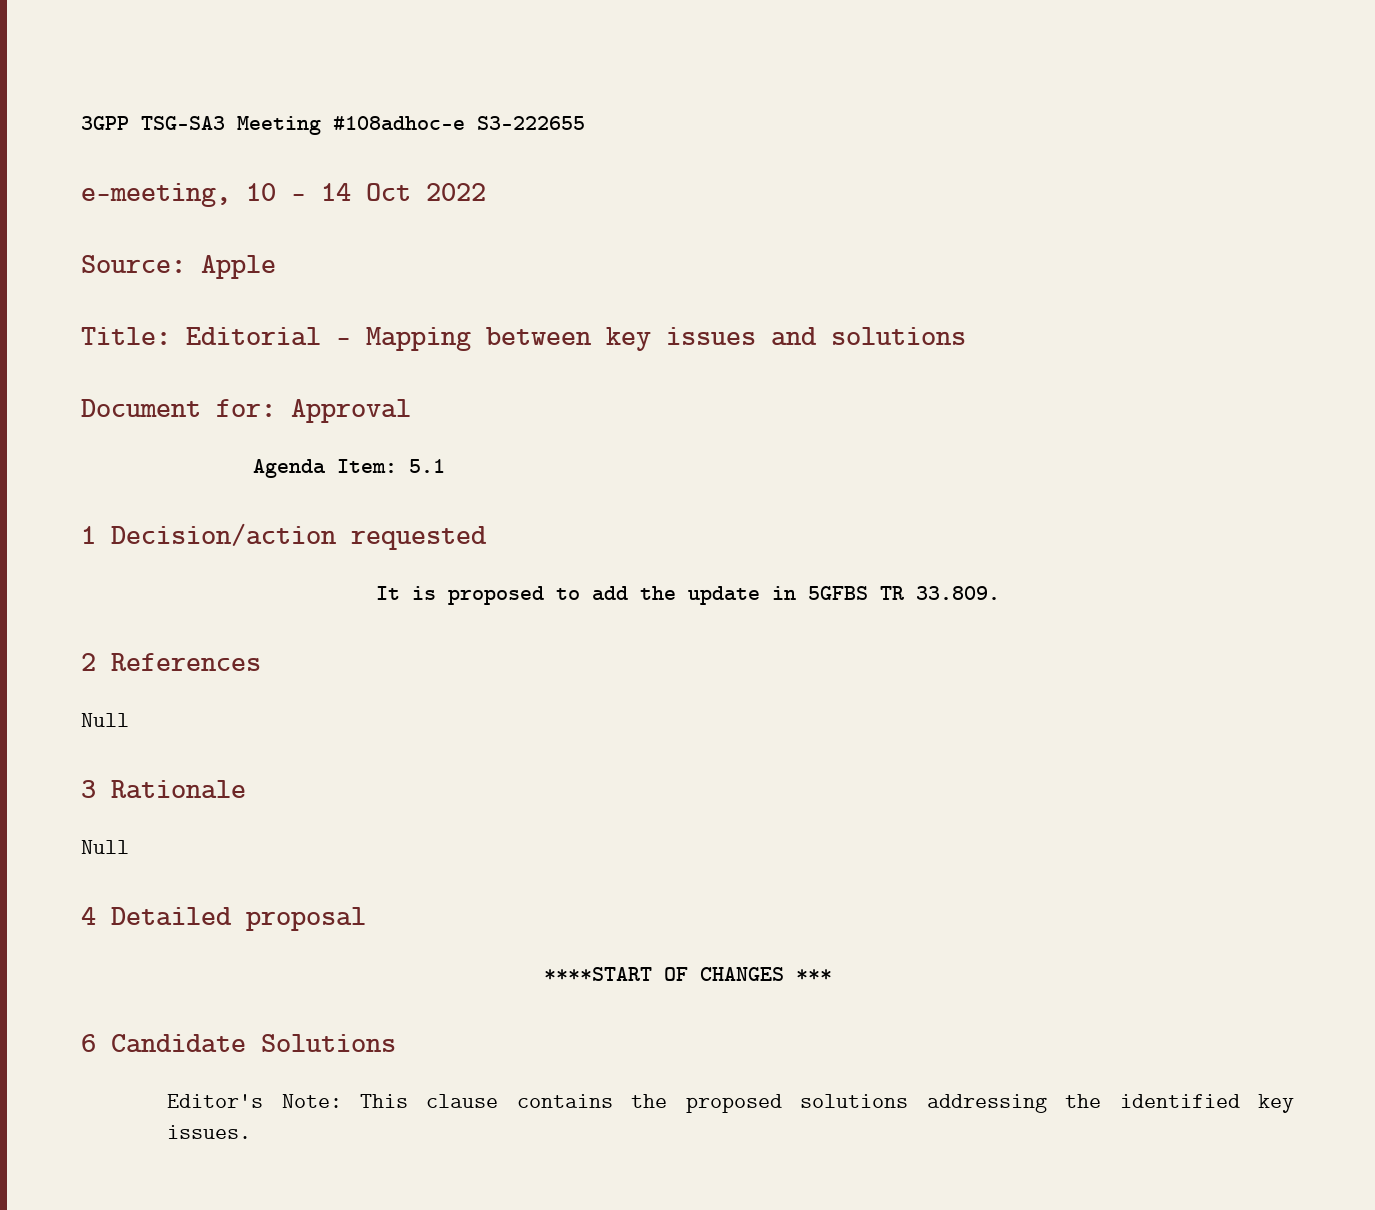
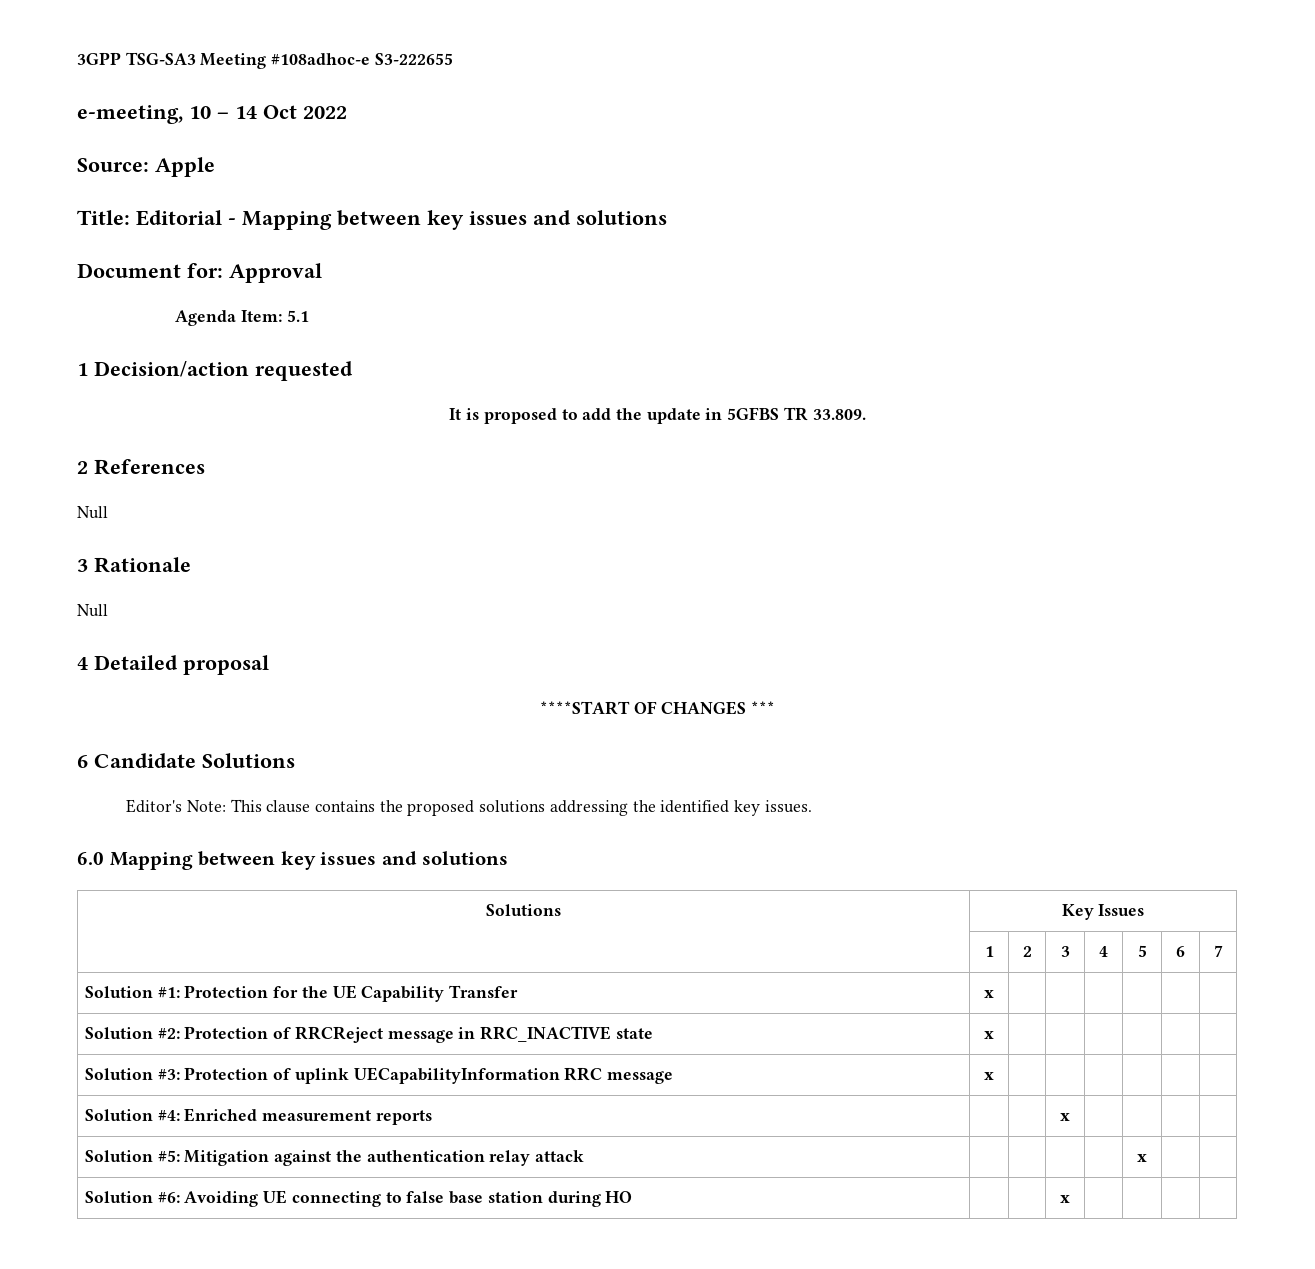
(252, 1132) none -> [77,851,509,870] [486,904,561,916] [1061,904,1145,920] [984,946,994,957] [1022,946,1032,957] [1060,946,1070,957] [1099,946,1108,957] [1137,945,1147,957] [1176,946,1185,957] [1213,945,1223,957] [84,985,519,1002] [984,990,994,998] [84,1026,653,1043] [984,1031,994,1039] [84,1067,674,1084] [984,1072,994,1080] [84,1108,432,1125] [1060,1113,1070,1121] [84,1150,585,1166] [1137,1154,1147,1162] [84,1190,633,1207] [1060,1195,1070,1203] // 6.0 Mapping between key issues and solutions // Solutions | Key Issues // | 1 | 2 | 3 | 4 | 5 | 6 | 7 // Solution #1: Protection for the UE Capability Transfer | x | | | | | | // Solution #2: Protection of RRCReject message in RRC_INACTIVE state | x | | | | | | // Solution #3: Protection of uplink UECapabilityInformation RRC message | x | | | | | | // Solution #4: Enriched measurement reports | | | x | | | | // Solution #5: Mitigation against the authentication relay attack | | | | | x | | // Solution #6: Avoiding UE connecting to false base station during HO | | | x | | | |

